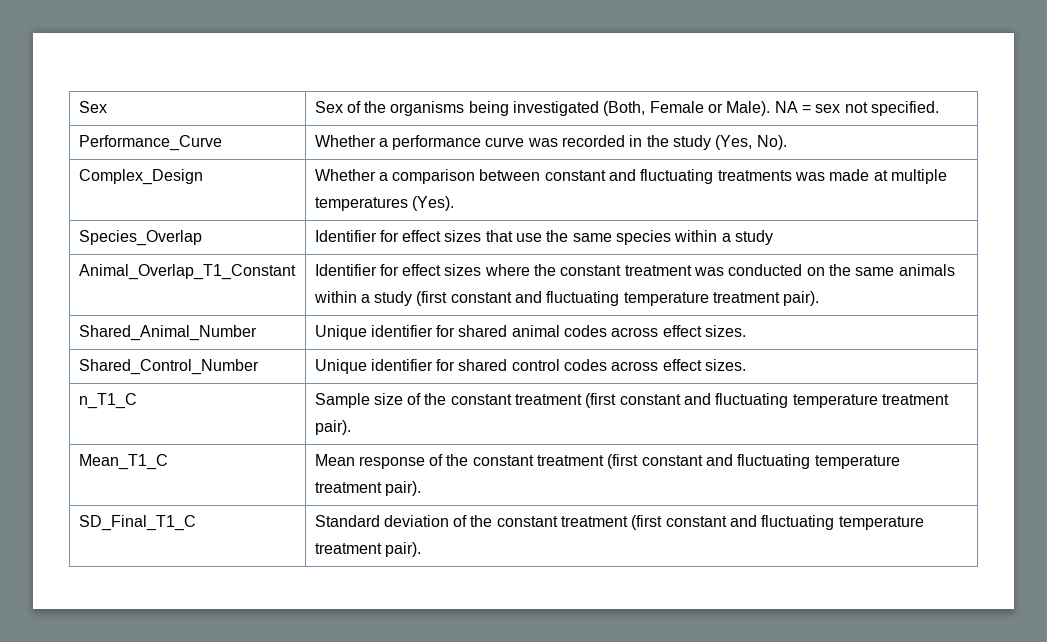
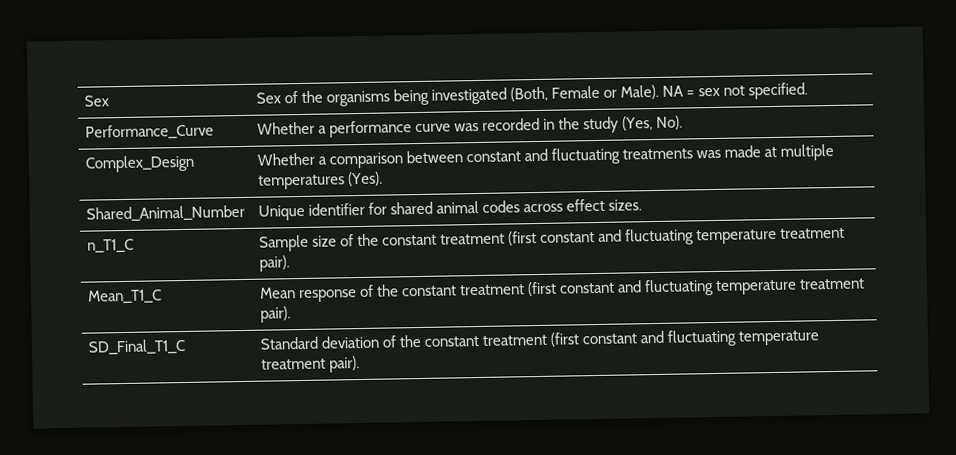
[78,230,202,246] [314,230,774,245] [78,264,296,280] [314,264,955,276] [313,291,820,306] // Species_Overlap | Identifier for effect sizes that use the same species within a study // Animal_Overlap_T1_Constant | Identifier for effect sizes where the constant treatment was conducted on the same animals within a study (first constant and fluctuating temperature treatment pair). -> (383, 179) none
[78,359,259,375] [314,359,747,374] // Shared_Control_Number | Unique identifier for shared control codes across effect sizes. -> (642, 205) none

